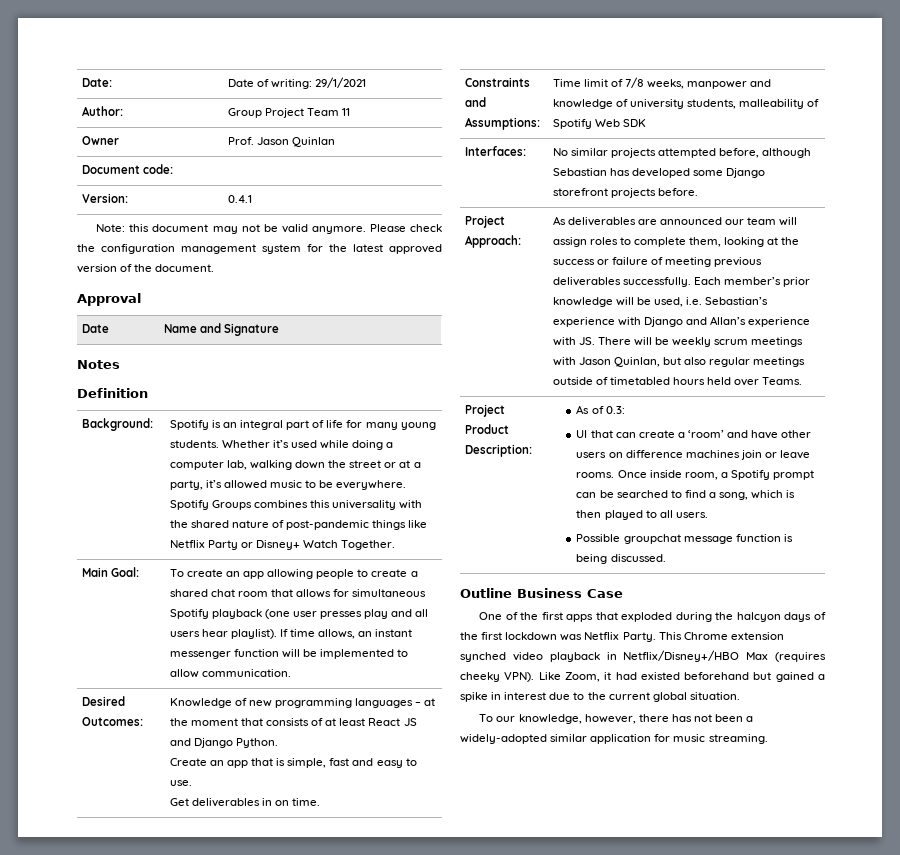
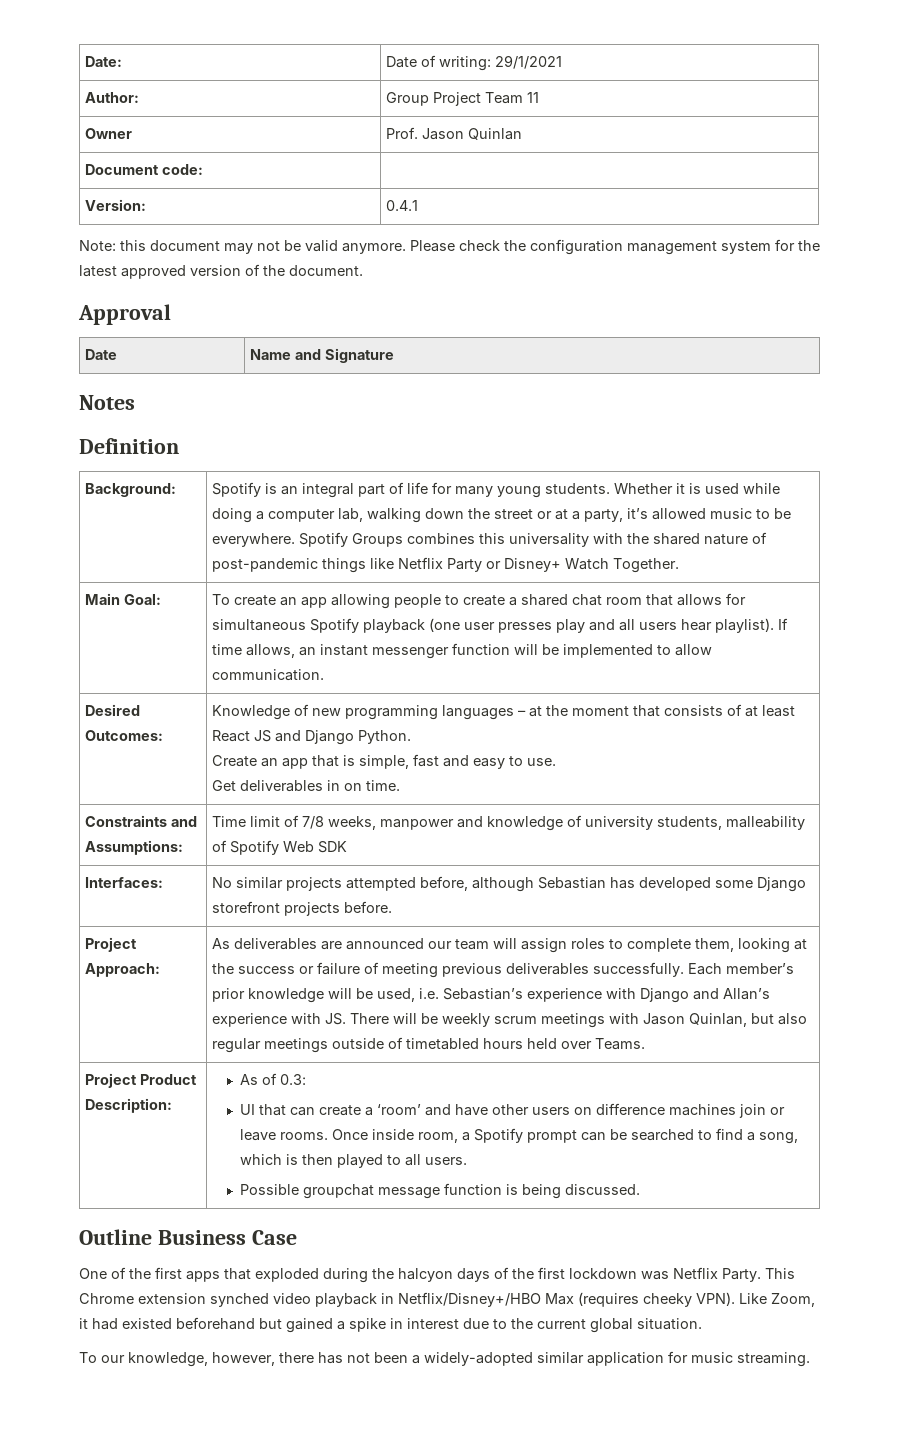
[272,440,289,448] it’s -> [676,483,702,494] it is

